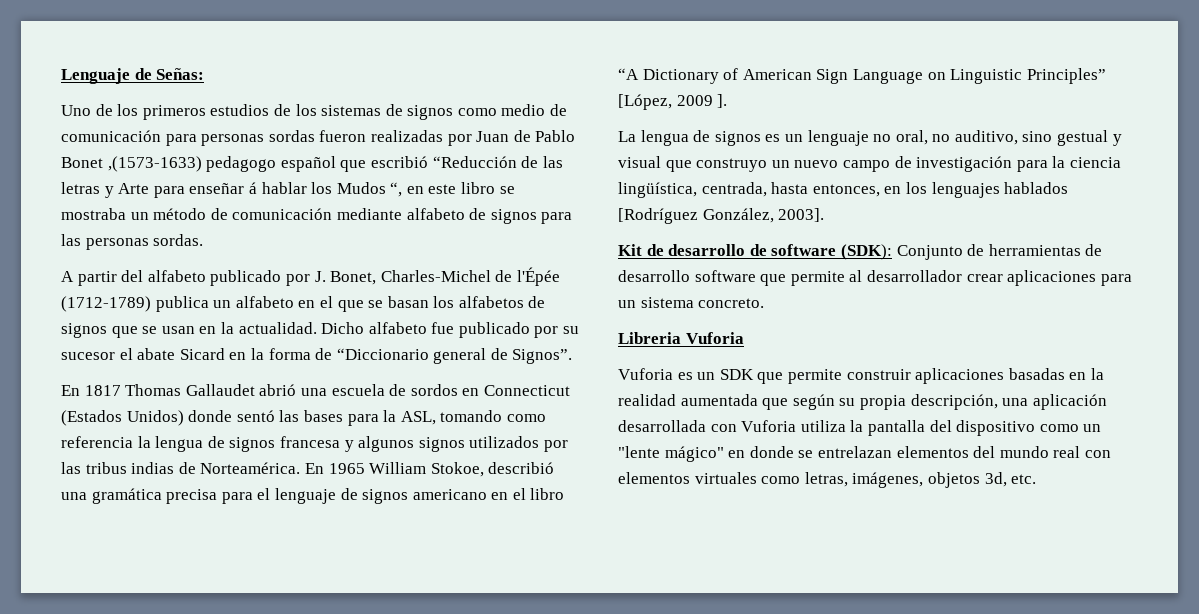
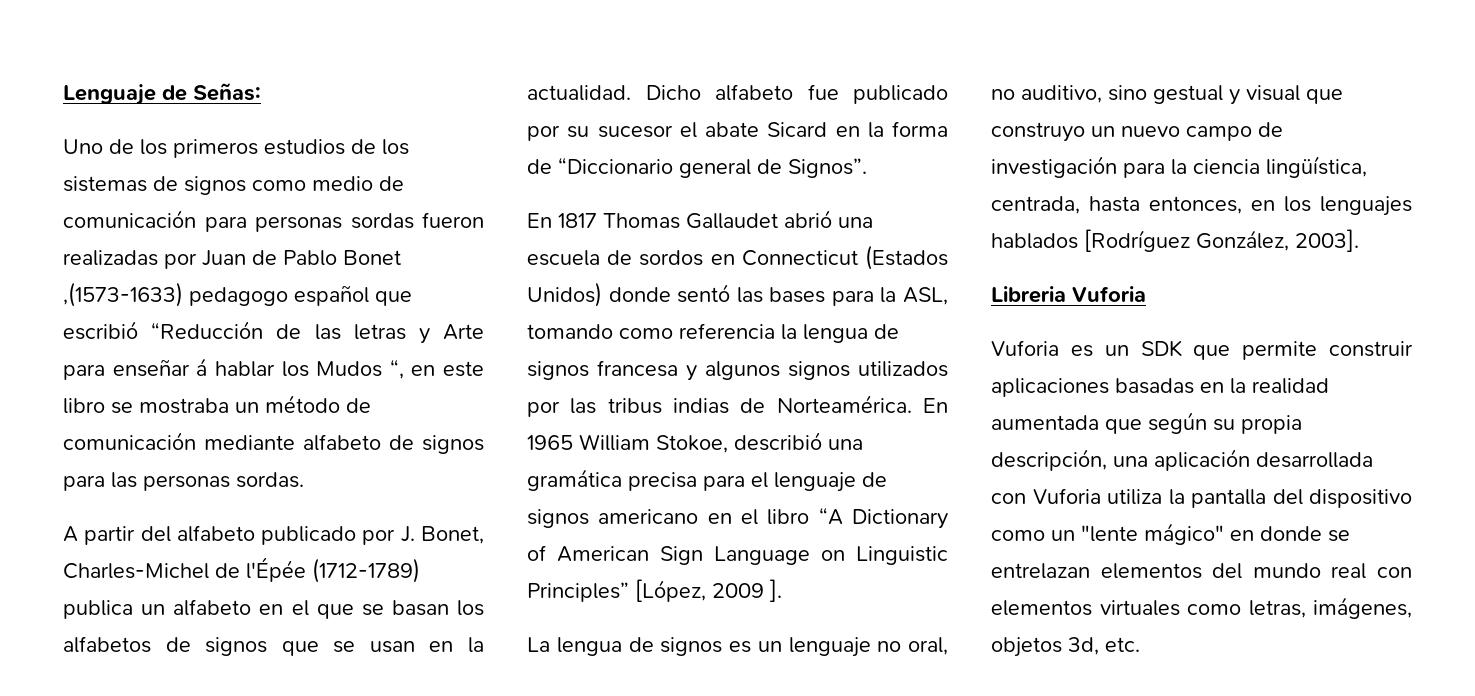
[618,244,1103,260] [618,270,1132,286] [618,297,765,308] // Kit de desarrollo de software (SDK): Conjunto de herramientas de desarrollo software que permite al desarrollador crear aplicaciones para un sistema concreto. -> (1359, 240) none

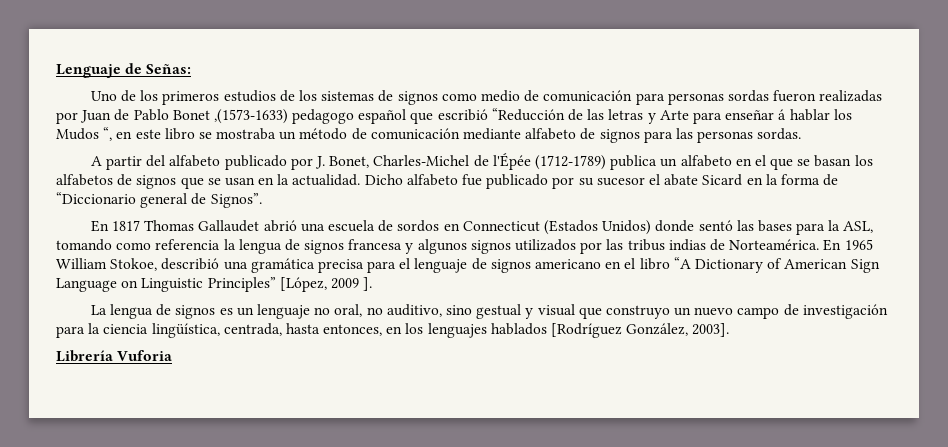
[991,286,1146,303] [991,340,1413,360] [991,378,1329,397] [991,412,1302,434] [991,449,1373,471] [991,488,1412,508] [991,523,1350,545] [991,563,1412,579] [991,597,1412,619] [991,637,1140,657] Libreria Vuforia // Vuforia es un SDK que permite construir aplicaciones basadas en la realidad aumentada que según su propia descripción, una aplicación desarrollada con Vuforia utiliza la pantalla del dispositivo como un "lente mágico" en donde se entrelazan elementos del mundo real con elementos virtuales como letras, imágenes, objetos 3d, etc. -> [56,350,173,362] Librería Vuforia

